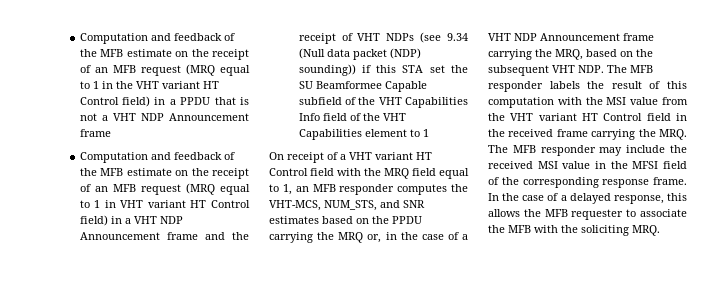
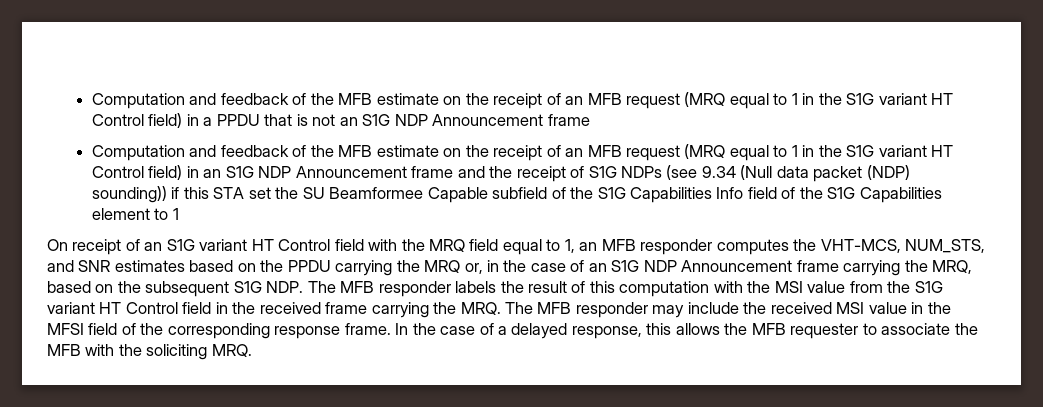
[135,81,159,89] VHT -> [846,93,875,105] S1G
[101,113,136,121] a VHT -> [339,114,391,126] an S1G
[120,200,250,208] [79,215,157,226] VHT variant HT Control field) in a VHT -> [818,145,954,157] [92,165,254,180] the S1G variant HT Control field) in an S1G
[357,33,381,41] VHT -> [588,166,617,178] S1G
[378,97,402,105] VHT -> [597,187,626,199] S1G
[382,113,406,121] VHT -> [827,187,856,199] S1G
[340,152,372,160] a VHT -> [144,239,195,251] an S1G
[462,234,468,240] [488,33,511,41] a VHT -> [588,260,640,272] an S1G
[552,65,575,73] VHT -> [233,281,262,293] S1G
[510,113,534,121] VHT -> [914,281,943,293] S1G

